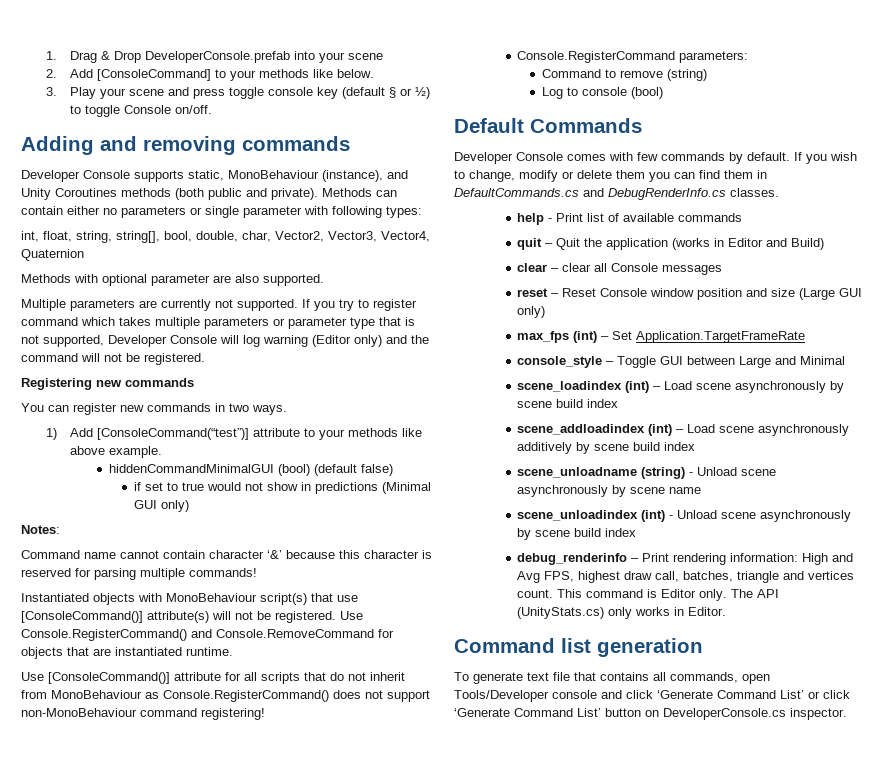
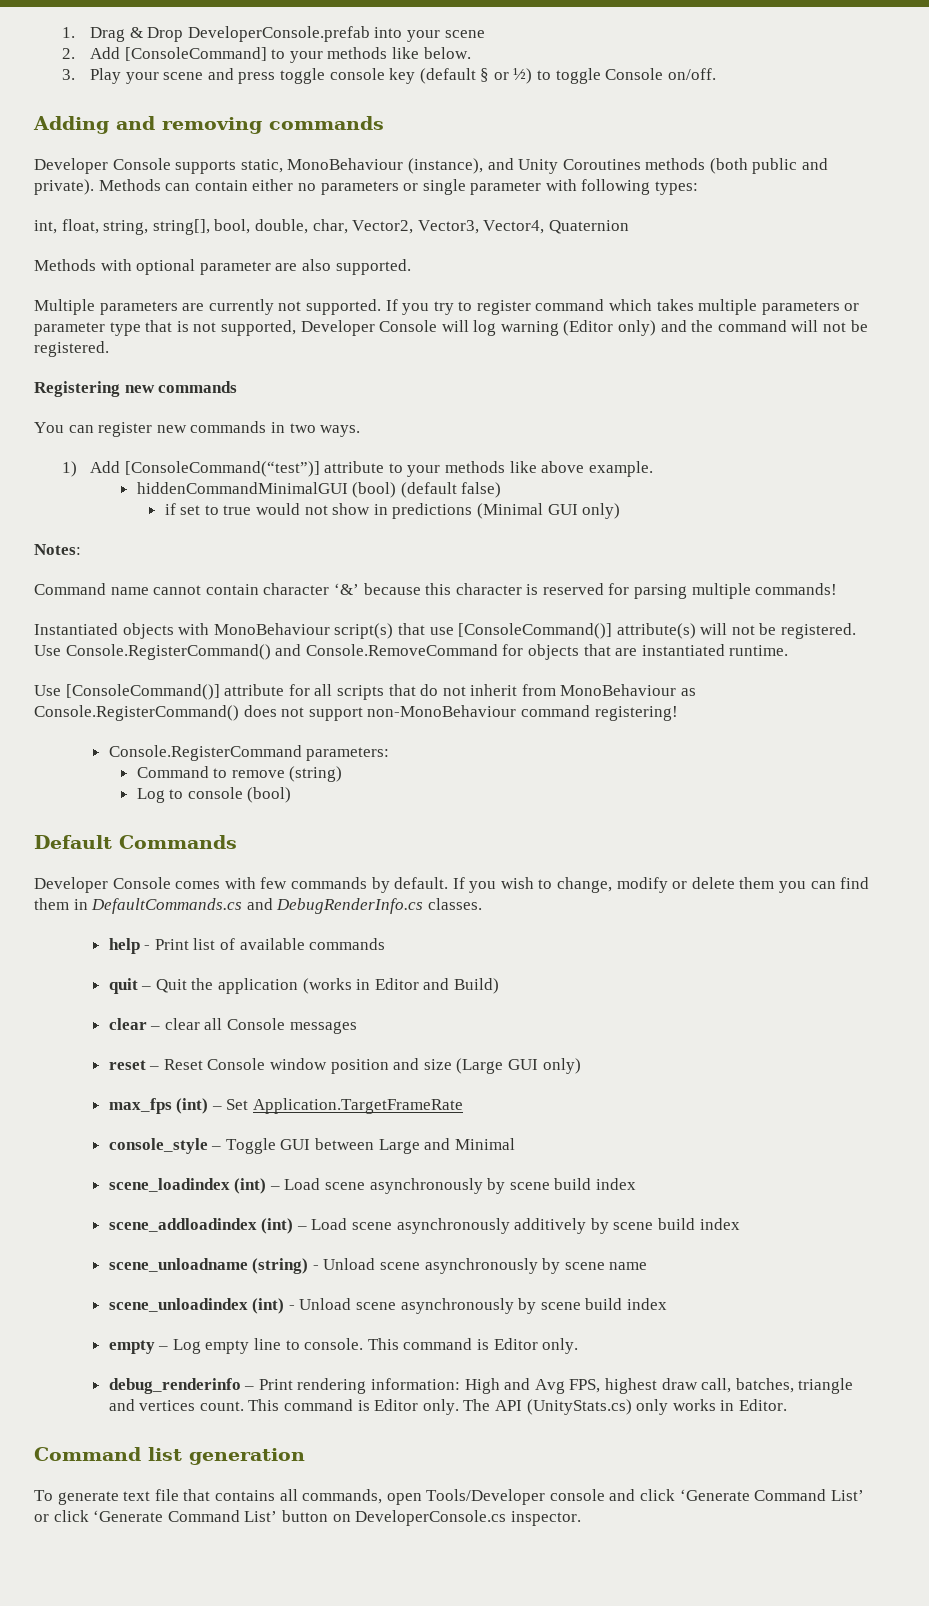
(637, 532) none -> [108,1338,579,1354] // empty – Log empty line to console. This command is Editor only.

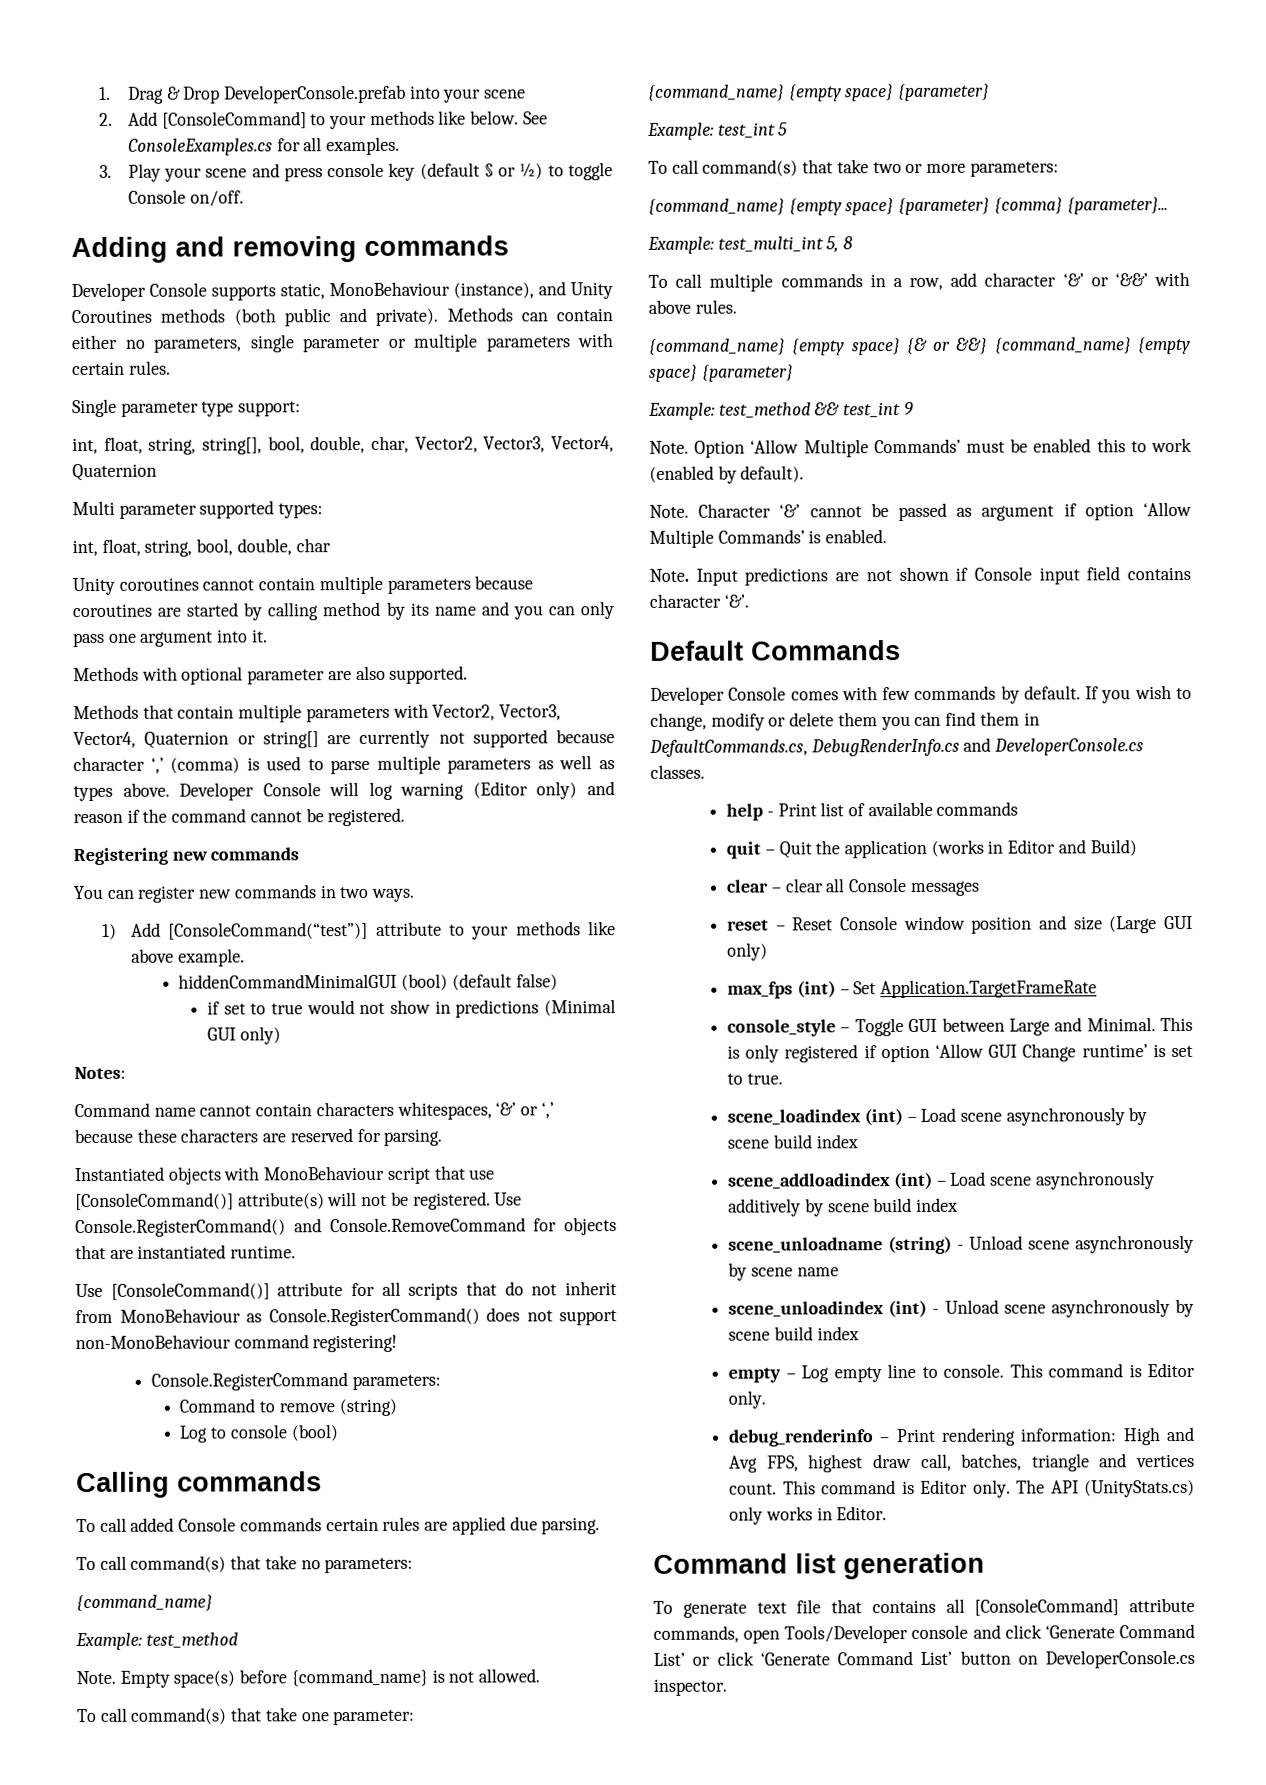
(471, 53) none -> [522,111,548,125] [127,136,400,156] See ConsoleExamples.cs for all examples.
[279,68,325,84] toggle -> (323, 174) none
[320,179,699,195] parameters or single parameter with following types: -> [153,333,614,353] [72,360,171,376] [72,398,302,418] parameters, single parameter or multiple parameters with certain rules. // Single parameter type support:
(629, 227) none -> [72,500,324,519] [72,538,331,557] [72,575,534,596] [72,601,614,621] [73,629,268,648] // Multi parameter supported types: // int, float, string, bool, double, char // Unity coroutines cannot contain multiple parameters because coroutines are started by calling method by its name and you can only pass one argument into it.
[34,299,860,315] [34,320,296,336] Multiple parameters are currently not supported. If you try to register command which takes multiple parameters or parameter type that is not supported, -> [73,703,562,723] [73,729,615,749] [73,755,615,775] [73,782,170,802] Methods that contain multiple parameters with Vector2, Vector3, Vector4, Quaternion or string[] are currently not supported because character ‘,’ (comma) is used to parse multiple parameters as well as types above.
[691,320,847,332] the command will not -> [73,808,302,824] reason if the command cannot
[263,583,838,599] character ‘&’ because this character is reserved for parsing multiple commands! -> [315,1101,554,1120] [74,1128,443,1146] characters whitespaces, ‘&’ or ‘,’ because these characters are reserved for parsing.
[334,623,394,639] script(s) -> [387,1166,431,1184] script
(292, 795) none -> [76,1471,322,1499] [76,1516,601,1535] [76,1555,414,1574] [76,1594,213,1613] [75,1632,238,1651] [76,1668,541,1688] [76,1707,416,1726] [648,83,991,102] [647,122,789,140] [648,159,1059,177] [648,197,1168,216] [647,236,854,254] [648,271,1190,292] [648,299,737,314] [648,336,1191,356] [649,364,794,382] [648,401,914,420] [649,437,1192,458] [649,465,805,484] [649,501,1192,522] [649,529,888,548] [649,566,1191,586] [649,593,749,608] // Calling commands // To call added Console commands certain rules are applied due parsing. // To call command(s) that take no parameters: // {command_name} // Example: test_method // Note. Empty space(s) before {command_name} is not allowed. // To call command(s) that take one parameter: // {command_name} {empty space} {parameter} // Example: test_int 5 // To call command(s) that take two or more parameters: // {command_name} {empty space} {parameter} {comma} {parameter}... // Example: test_multi_int 5, 8 // To call multiple commands in a row, add character ‘&’ or ‘&&’ with above rules. // {command_name} {empty space} {& or &&} {command_name} {empty space} {parameter} // Example: test_method && test_int 9 // Note. Option ‘Allow Multiple Commands’ must be enabled this to work (enabled by default). // Note. Character ‘&’ cannot be passed as argument if option ‘Allow Multiple Commands’ is enabled. // Note. Input predictions are not shown if Console input field contains character ‘&’.
[91,898,424,914] DefaultCommands.cs and DebugRenderInfo.cs -> [649,737,1145,757] DefaultCommands.cs, DebugRenderInfo.cs and DeveloperConsole.cs
[454,1138,515,1150] Minimal -> [1086,1016,1193,1032] [727,1043,1193,1063] [727,1073,783,1085] Minimal. This is only registered if option ‘Allow GUI Change runtime’ is set to true.
(298, 1495) none -> [974,1597,1195,1616] [ConsoleCommand] attribute

